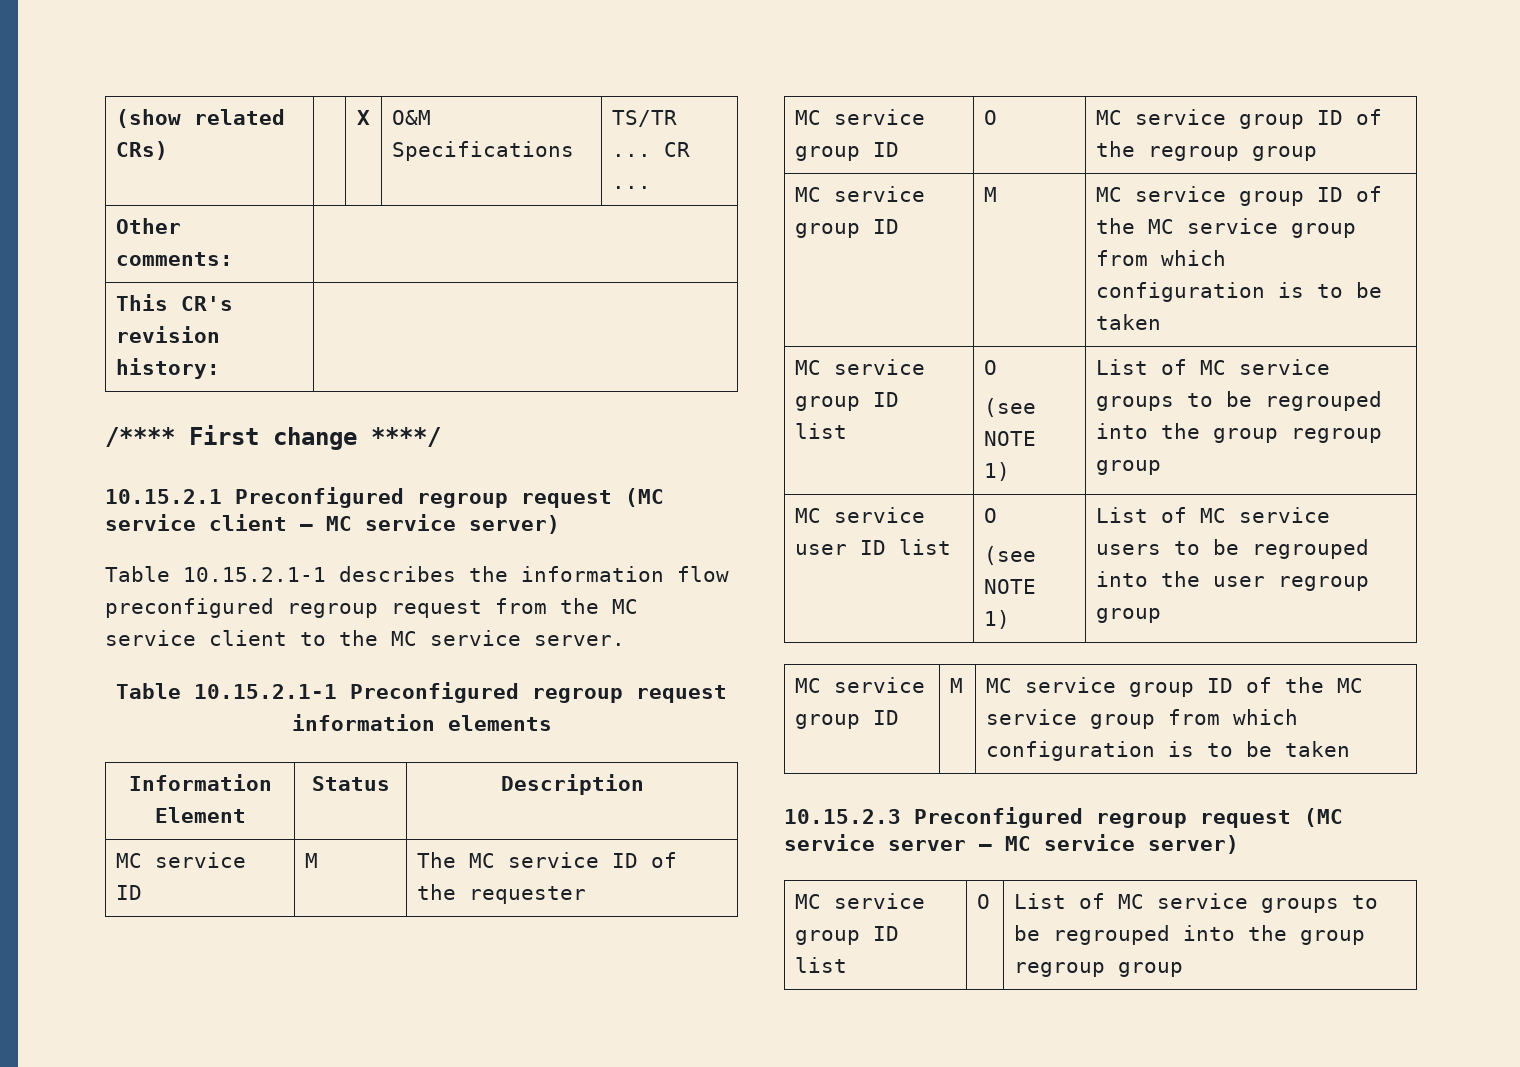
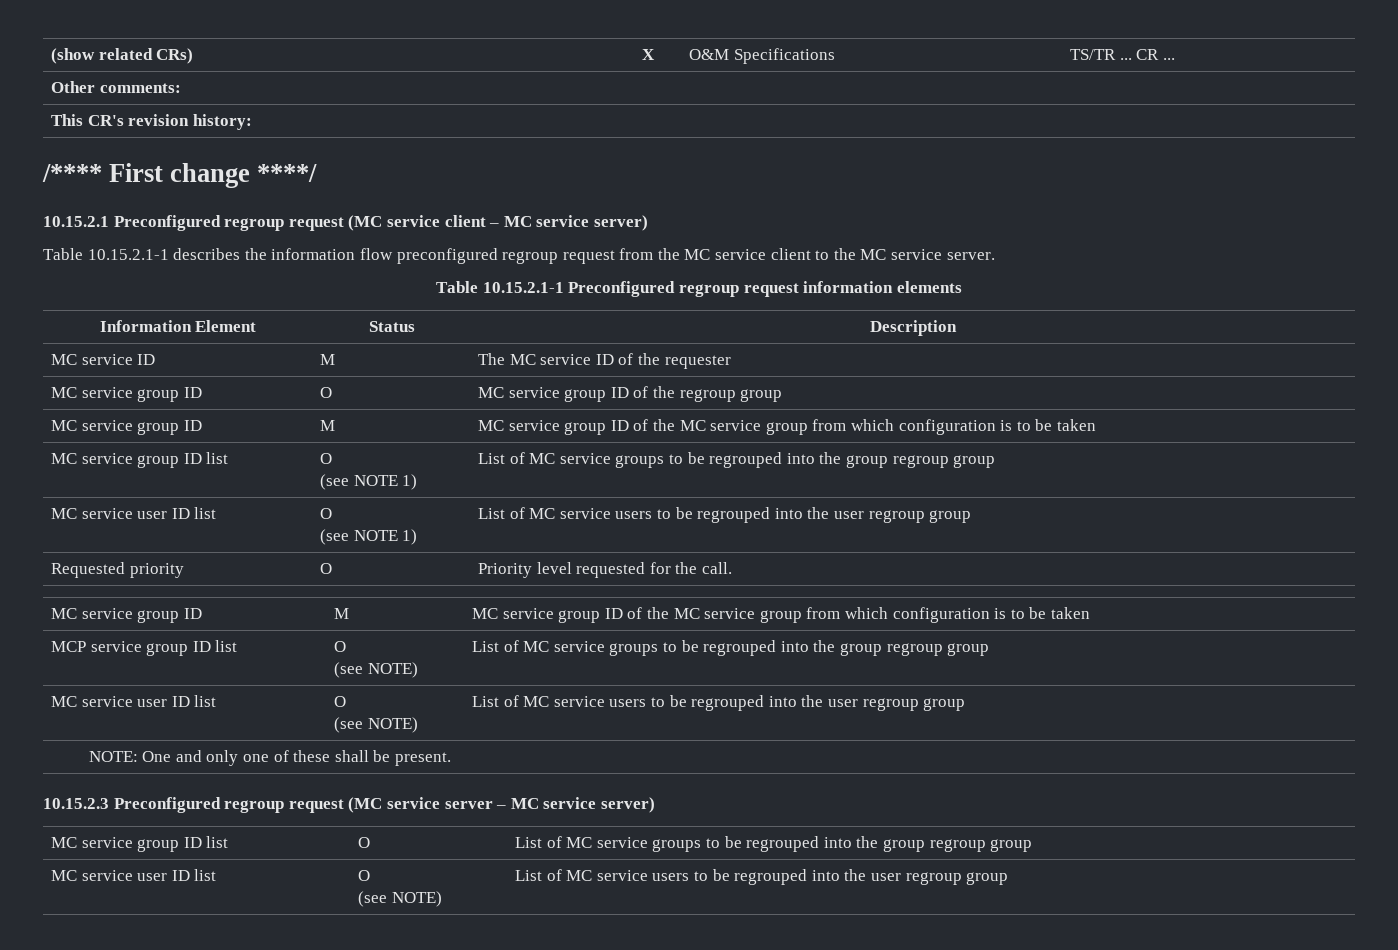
(1162, 615) none -> [51,562,184,578] [320,563,333,574] [478,562,733,578] // Requested priority | O | Priority level requested for the call.
(1351, 749) none -> [51,640,238,656] [334,641,347,652] [334,662,418,678] [472,640,990,656] [51,695,217,707] [334,696,347,707] [334,717,418,733] [472,695,966,711] [88,750,452,766] // MCP service group ID list | O // (see NOTE) | List of MC service groups to be regrouped into the group regroup group // MC service user ID list | O // (see NOTE) | List of MC service users to be regrouped into the user regroup group // NOTE: One and only one of these shall be present.
(1184, 969) none -> [51,869,217,881] [358,870,371,881] [358,891,442,907] [515,869,1009,885] // MC service user ID list | O // (see NOTE) | List of MC service users to be regrouped into the user regroup group

